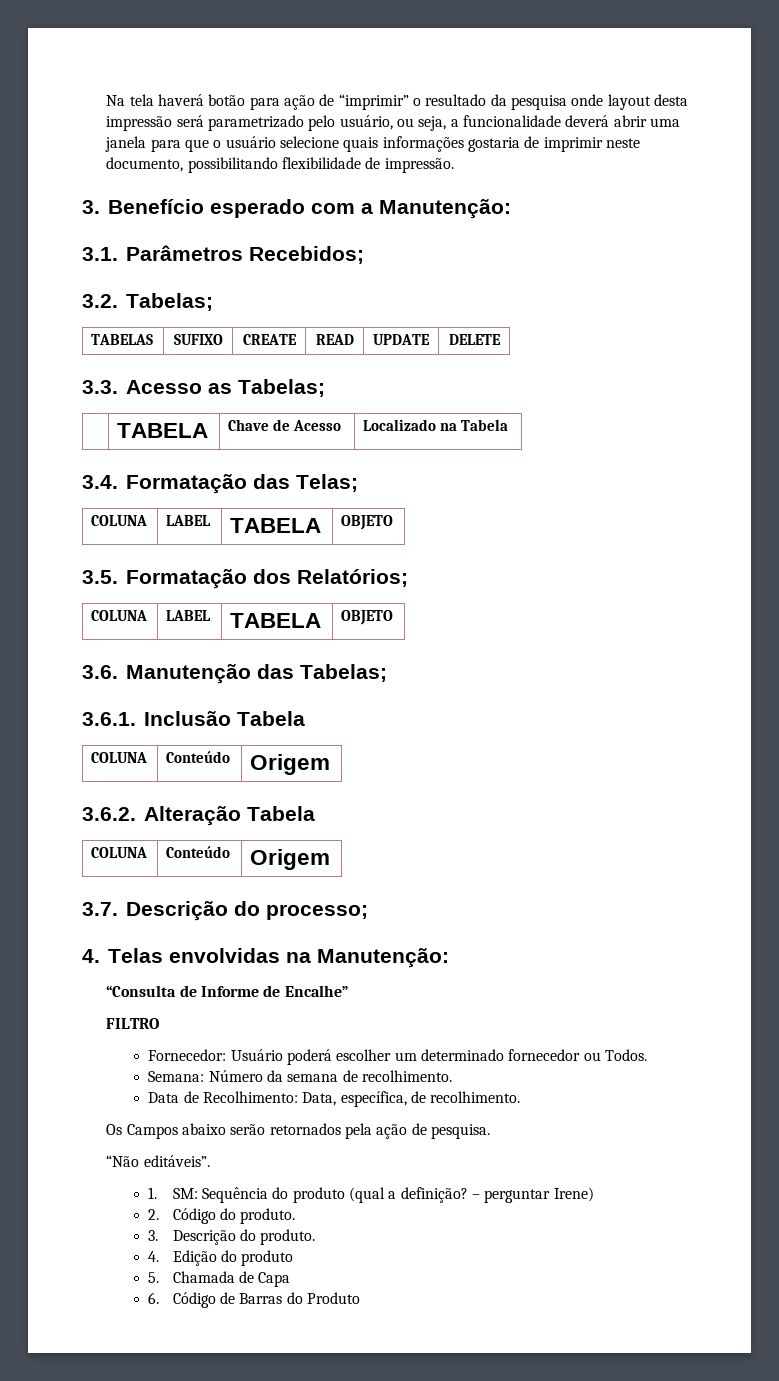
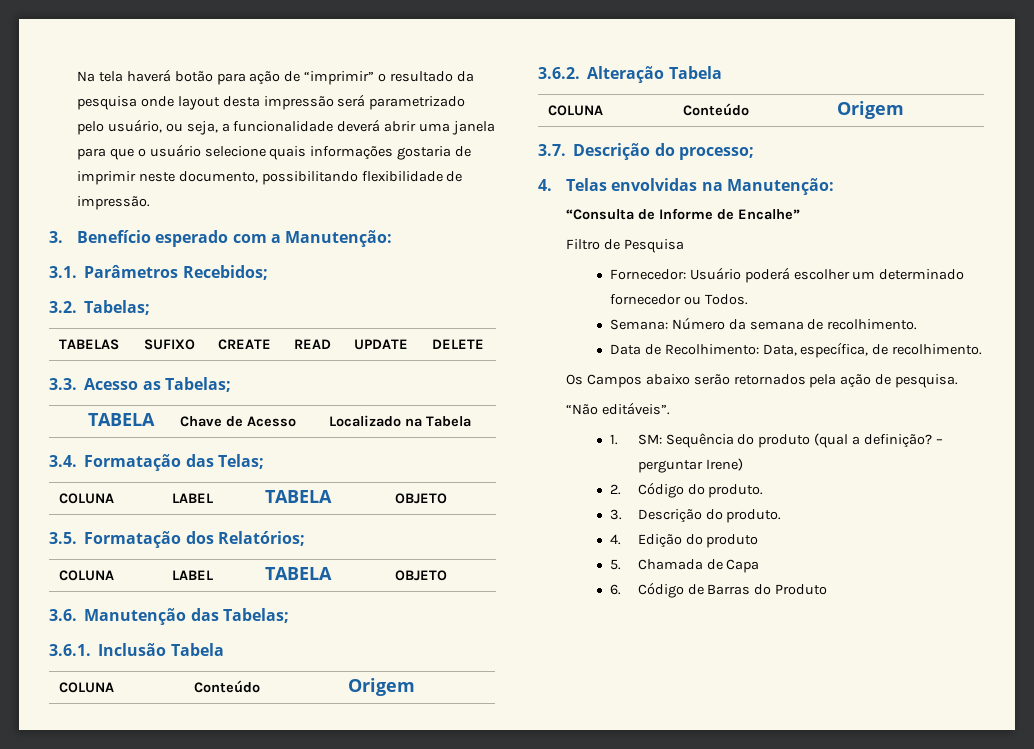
[106,1018,160,1029] FILTRO -> [565,239,684,253] Filtro de Pesquisa

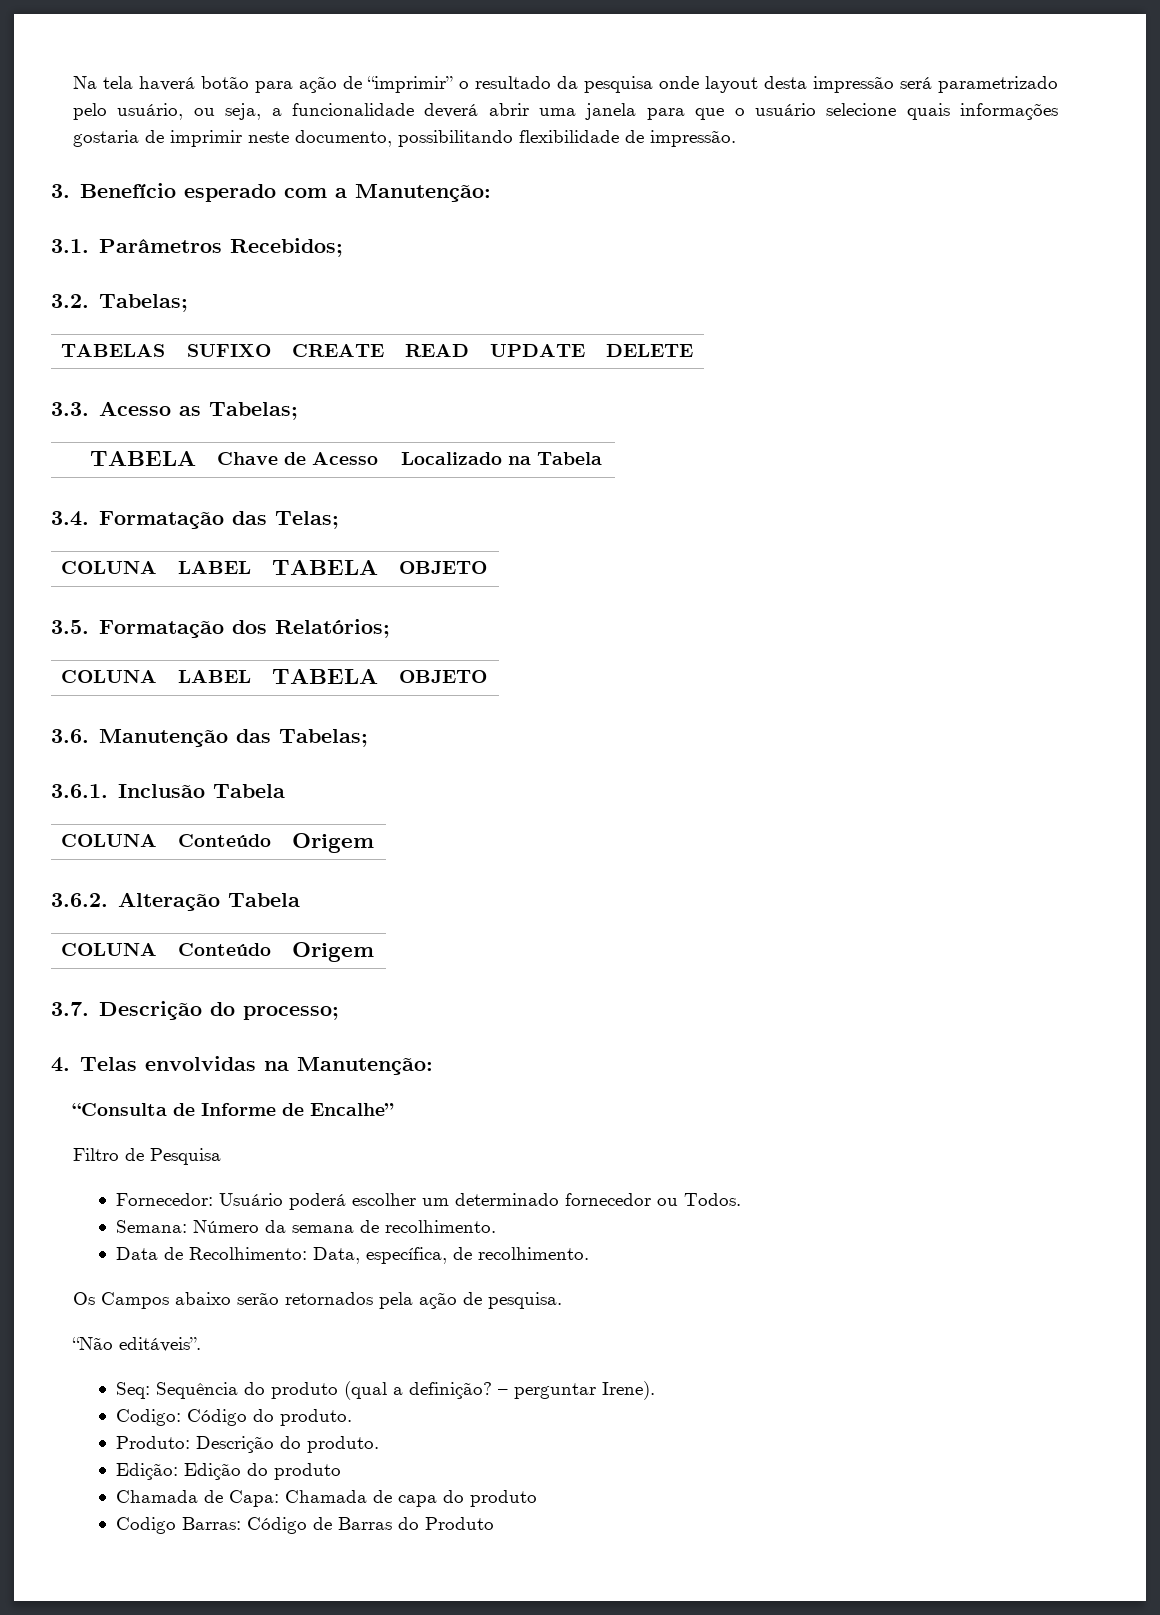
[609,434,662,445] 1. SM: -> [115,1382,150,1399] Seq:
[705,458,743,471] [609,484,621,495] Irene) // 2. -> [601,1381,655,1400] [115,1409,181,1426] Irene). // Codigo:
[609,509,622,520] 3. -> [115,1436,190,1449] Produto:
[609,534,621,545] 4. -> [115,1463,178,1480] Edição:
[609,559,760,573] [609,584,621,595] 5. Chamada de Capa // 6. -> [115,1490,537,1507] [115,1517,241,1534] Chamada de Capa: Chamada de capa do produto // Codigo Barras:

